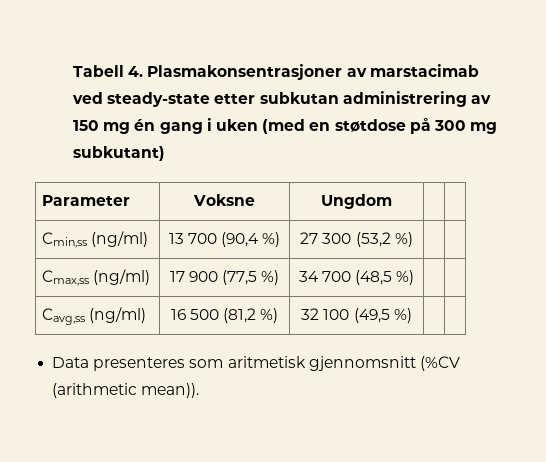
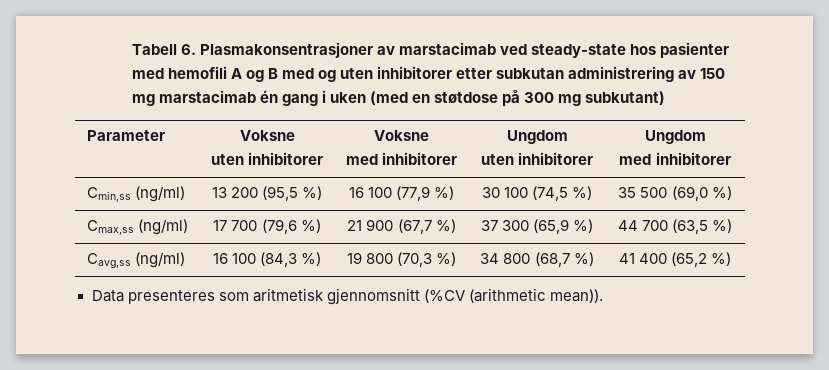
[128,66,144,77] 4. -> [180,44,196,55] 6.
(211, 99) none -> [630,42,730,58] [131,66,453,82] hos pasienter med hemofili A og B med og uten inhibitorer
(131, 128) none -> [158,90,256,103] marstacimab
[321,194,392,209] | Ungdom | | -> [210,152,324,165] [374,130,429,141] [345,152,458,165] [506,130,568,144] [480,152,594,165] [644,130,706,144] [619,152,731,165] // uten inhibitorer | Voksne // med inhibitorer | Ungdom // uten inhibitorer | Ungdom // med inhibitorer
[187,232,281,247] [300,232,413,247] 700 (90,4 %) | 27 300 (53,2 %) | | -> [230,186,323,201] [348,186,455,201] [481,186,593,201] [618,186,732,201] 200 (95,5 %) | 16 100 (77,9 %) | 30 100 (74,5 %) | 35 500 (69,0 %)
[188,270,280,285] [298,270,415,285] 900 (77,5 %) | 34 700 (48,5 %) | | -> [231,219,321,234] [347,219,456,234] [480,219,594,234] [617,219,733,234] 700 (79,6 %) | 21 900 (67,7 %) | 37 300 (65,9 %) | 44 700 (63,5 %)
[189,308,279,323] [301,308,412,323] 500 (81,2 %) | 32 100 (49,5 %) | | -> [231,252,322,267] [346,252,457,267] [480,252,594,267] [618,252,732,267] 100 (84,3 %) | 19 800 (70,3 %) | 34 800 (68,7 %) | 41 400 (65,2 %)

